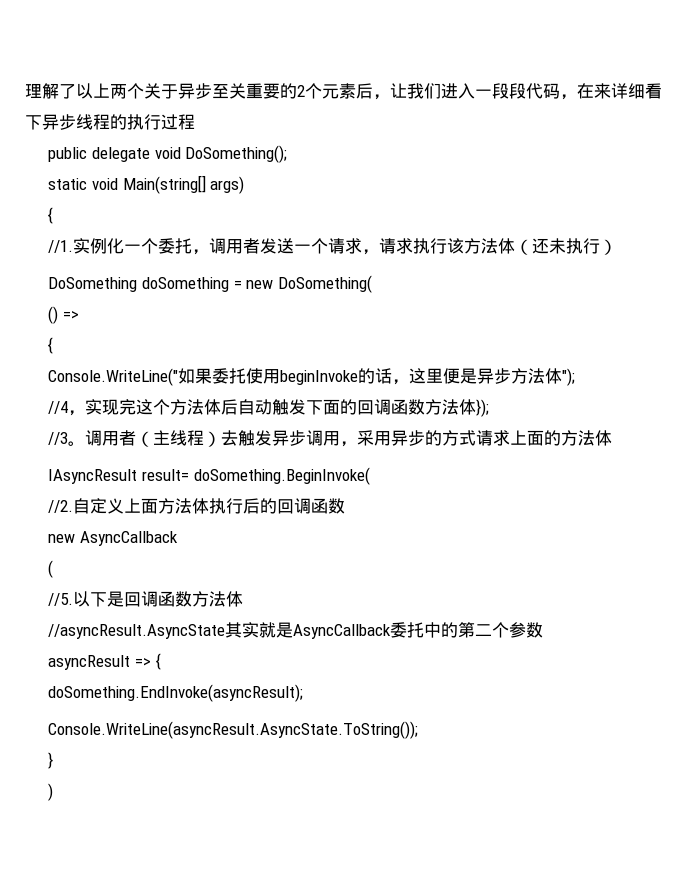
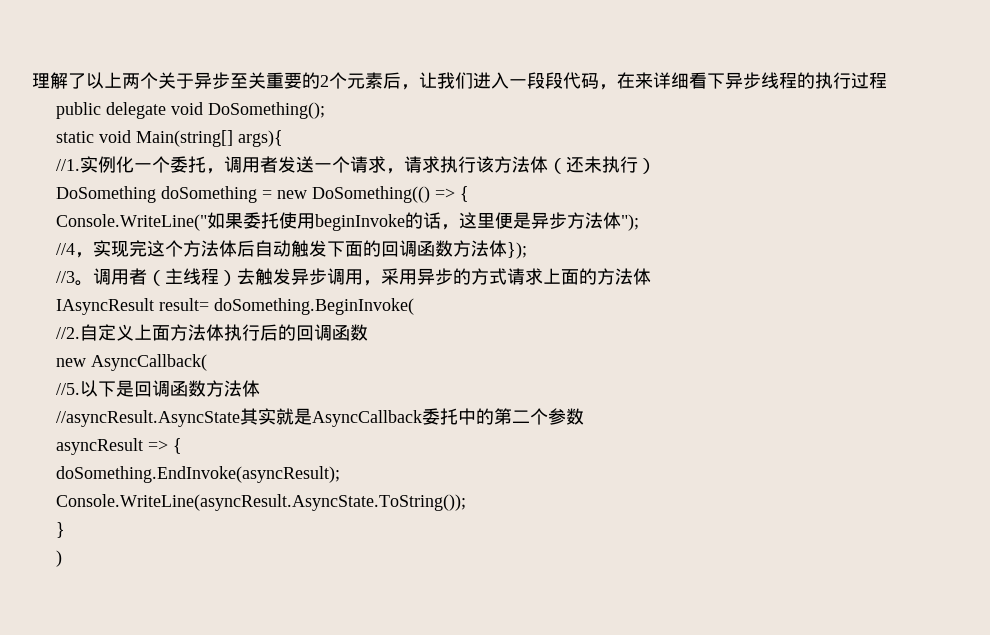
[210,176,245,194] [48,207,54,224] args) // { -> [237,130,283,147] args){
[277,275,372,293] [48,306,79,324] DoSomething( // () => // -> [311,186,455,203] DoSomething(() =>
[79,531,178,546] [48,560,54,578] AsyncCallback // ( -> [90,354,207,371] AsyncCallback(

